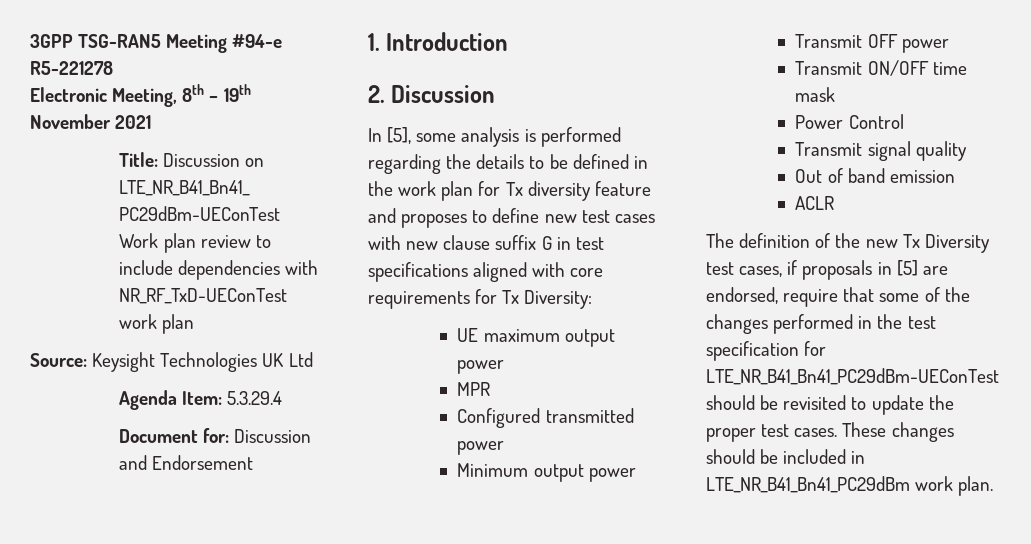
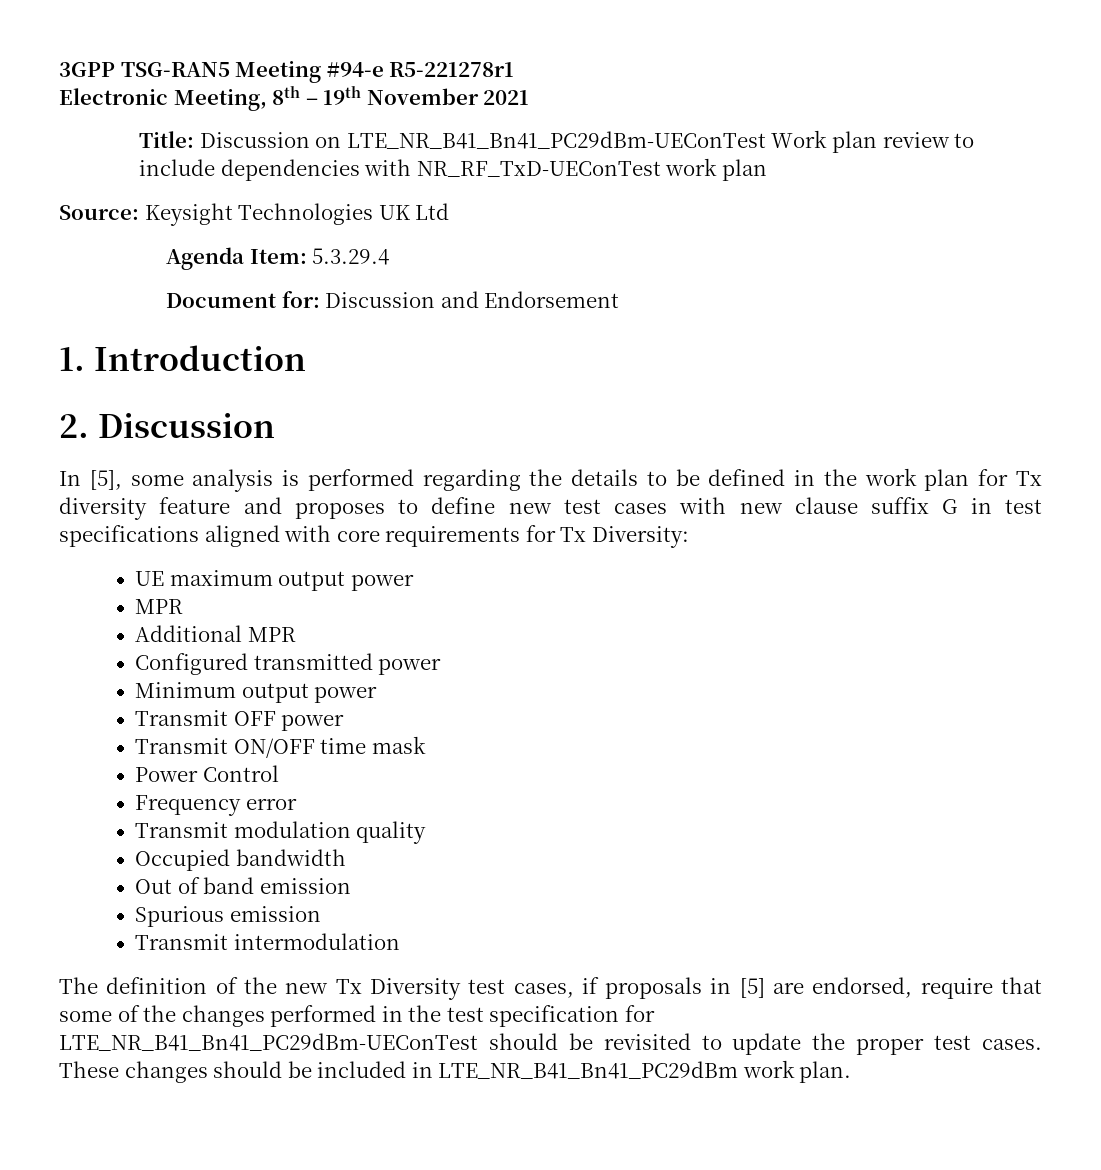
[30,61,113,75] R5-221278 -> [389,62,515,77] R5-221278r1
(491, 389) none -> [135,625,296,642] // Additional MPR
[795,141,911,161] // Transmit signal -> [135,795,297,816] [135,821,351,838] // Frequency error // Transmit modulation
(967, 151) none -> [135,849,346,871] // Occupied bandwidth
[795,196,835,210] ACLR -> [135,906,321,927] [135,933,400,950] Spurious emission // Transmit intermodulation

